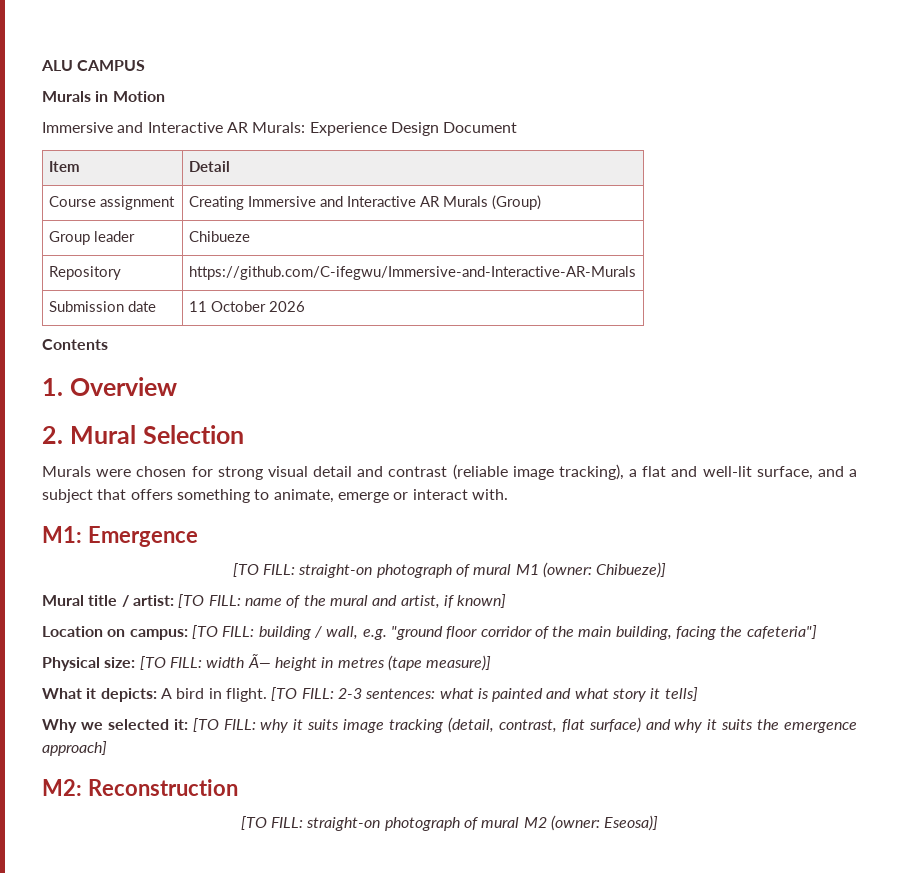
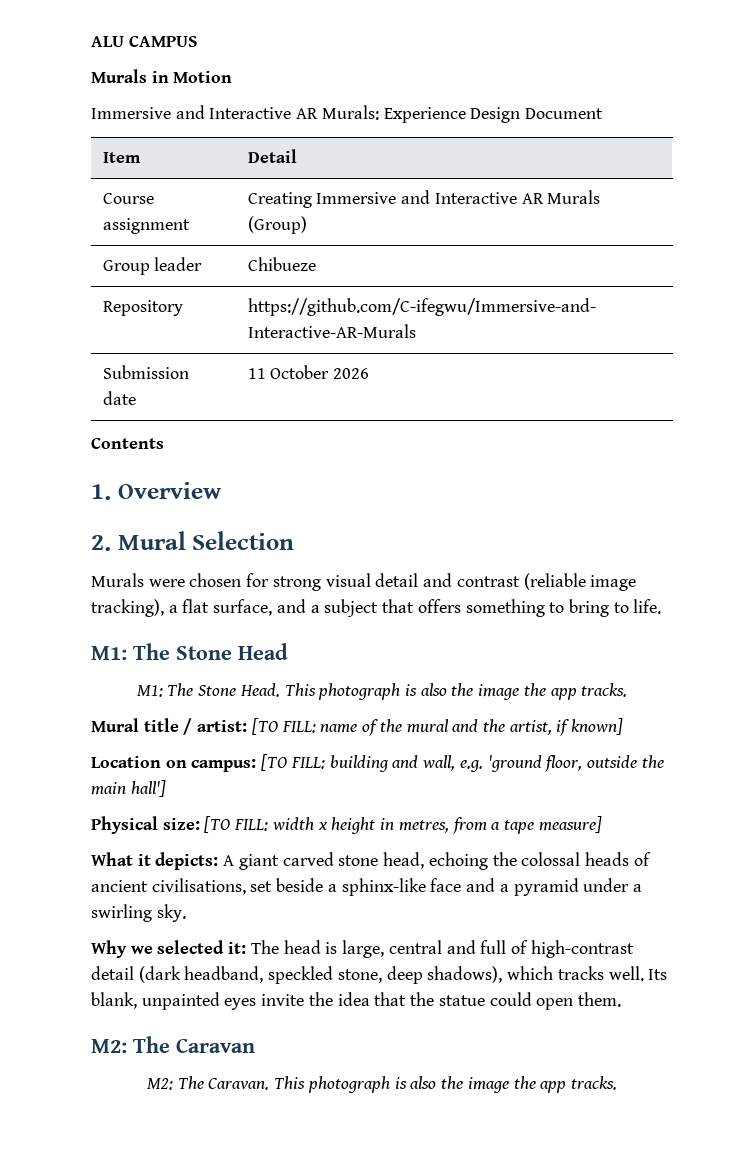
[671,466,752,477] and well-lit -> (210, 606) none
[273,489,508,503] [42,526,198,547] [232,562,667,578] animate, emerge or interact with. // M1: Emergence // [TO FILL: straight-on photograph of mural M1 (owner: Chibueze)] -> [568,599,662,617] [91,643,288,660] [136,683,628,700] bring to life. // M1: The Stone Head // M1: The Stone Head. This photograph is also the image the app tracks.
(398, 600) none -> [482,719,505,732] the
[313,626,322,638] / -> [392,755,419,768] and
[390,625,817,640] "ground floor corridor of the main building, facing the cafeteria"] -> [487,755,664,772] [91,780,166,797] 'ground floor, outside the main hall']
[247,654,271,668] Ã— -> [317,822,328,830] x
[337,655,492,671] metres (tape measure)] -> [398,816,602,834] metres, from a tape measure]
[176,687,698,702] [42,717,857,733] [42,741,107,756] [42,779,238,796] [240,815,659,831] bird in flight. [TO FILL: 2-3 sentences: what is painted and what story it tells] // Why we selected it: [TO FILL: why it suits image tracking (detail, contrast, flat surface) and why it suits the emergence approach] // M2: Reconstruction // [TO FILL: straight-on photograph of mural M2 (owner: Eseosa)] -> [238,852,651,870] [91,878,642,896] [91,904,186,922] [91,940,634,958] [91,966,668,984] [91,992,621,1010] [91,1036,255,1053] [147,1076,617,1093] giant carved stone head, echoing the colossal heads of ancient civilisations, set beside a sphinx-like face and a pyramid under a swirling sky. // Why we selected it: The head is large, central and full of high-contrast detail (dark headband, speckled stone, deep shadows), which tracks well. Its blank, unpainted eyes invite the idea that the statue could open them. // M2: The Caravan // M2: The Caravan. This photograph is also the image the app tracks.

